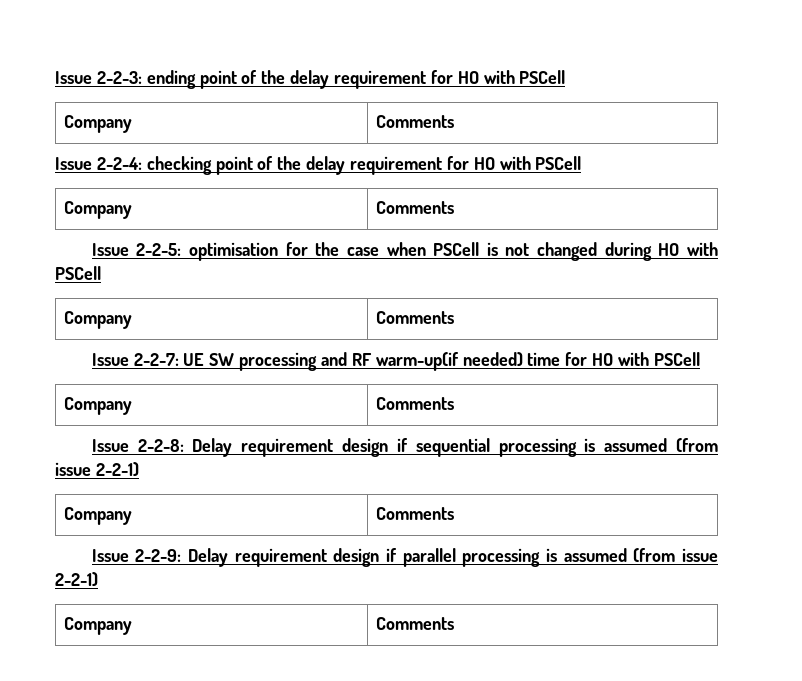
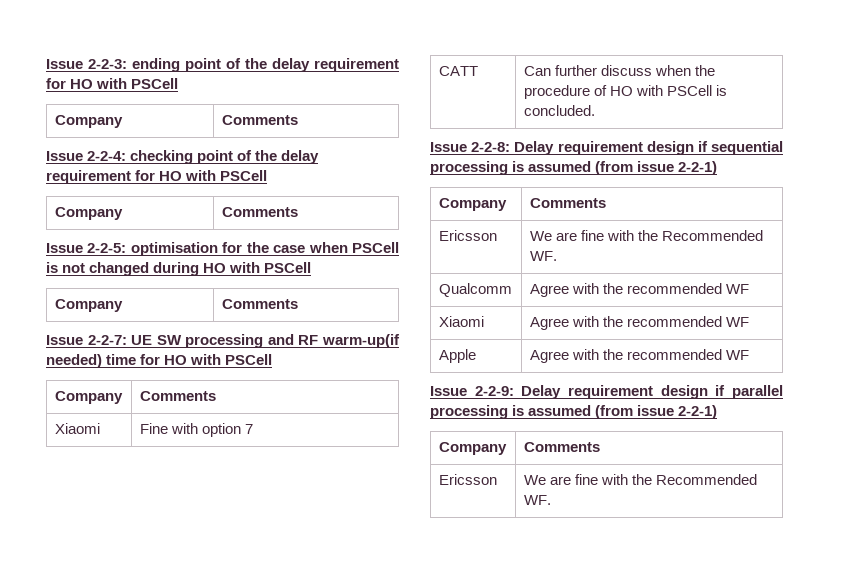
(454, 403) none -> [54,423,100,434] [139,423,253,437] [438,66,478,76] [523,65,715,76] [523,85,728,99] [523,105,595,116] // Xiaomi | Fine with option 7 // CATT | Can further discuss when the procedure of HO with PSCell is concluded.
(454, 513) none -> [438,230,497,241] [529,230,764,241] [529,251,557,261] [438,283,512,297] [529,283,749,297] [438,316,484,327] [529,316,749,330] [438,349,476,363] [529,349,749,363] // Ericsson | We are fine with the Recommended WF. // Qualcomm | Agree with the recommended WF // Xiaomi | Agree with the recommended WF // Apple | Agree with the recommended WF
(454, 623) none -> [438,474,497,485] [523,474,758,485] [523,495,551,505] // Ericsson | We are fine with the Recommended WF.

